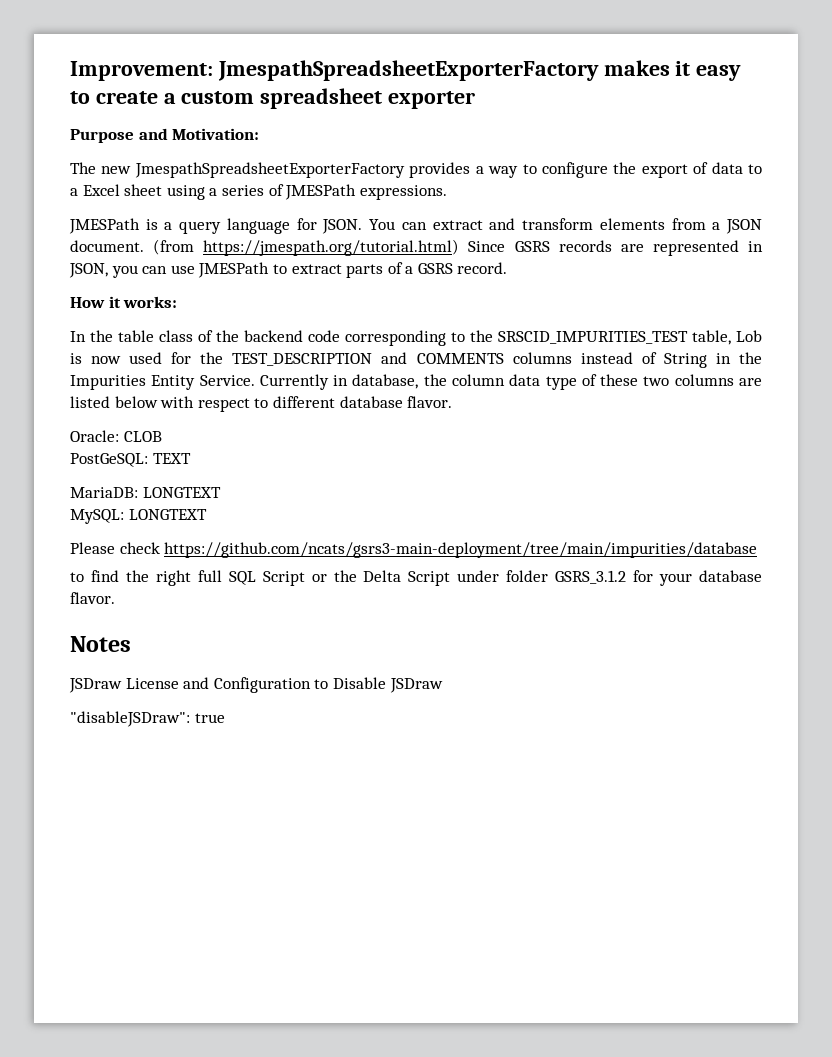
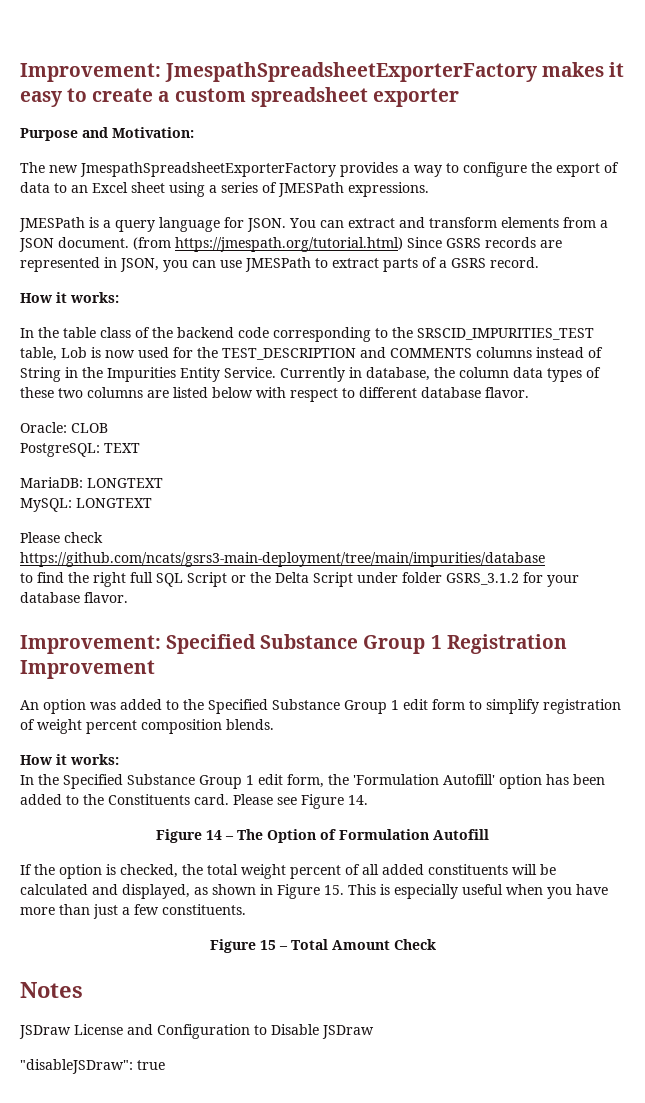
[70,188,78,196] a -> [71,185,88,193] an
[545,376,577,390] type -> [547,368,582,382] types
[70,453,148,467] PostGeSQL: -> [20,443,100,457] PostgreSQL:
(115, 598) none -> [20,634,567,654] [20,660,155,679] [20,699,621,714] [20,719,274,734] [20,754,119,765] [20,774,605,789] [20,794,368,809] [156,829,489,843] [20,864,556,879] [20,884,608,899] [20,904,246,919] [209,939,436,953] // Improvement: Specified Substance Group 1 Registration Improvement // An option was added to the Specified Substance Group 1 edit form to simplify registration of weight percent composition blends. // How it works: // In the Specified Substance Group 1 edit form, the 'Formulation Autofill' option has been added to the Constituents card. Please see Figure 14. // Figure 14 – The Option of Formulation Autofill // If the option is checked, the total weight percent of all added constituents will be calculated and displayed, as shown in Figure 15. This is especially useful when you have more than just a few constituents. // Figure 15 – Total Amount Check

